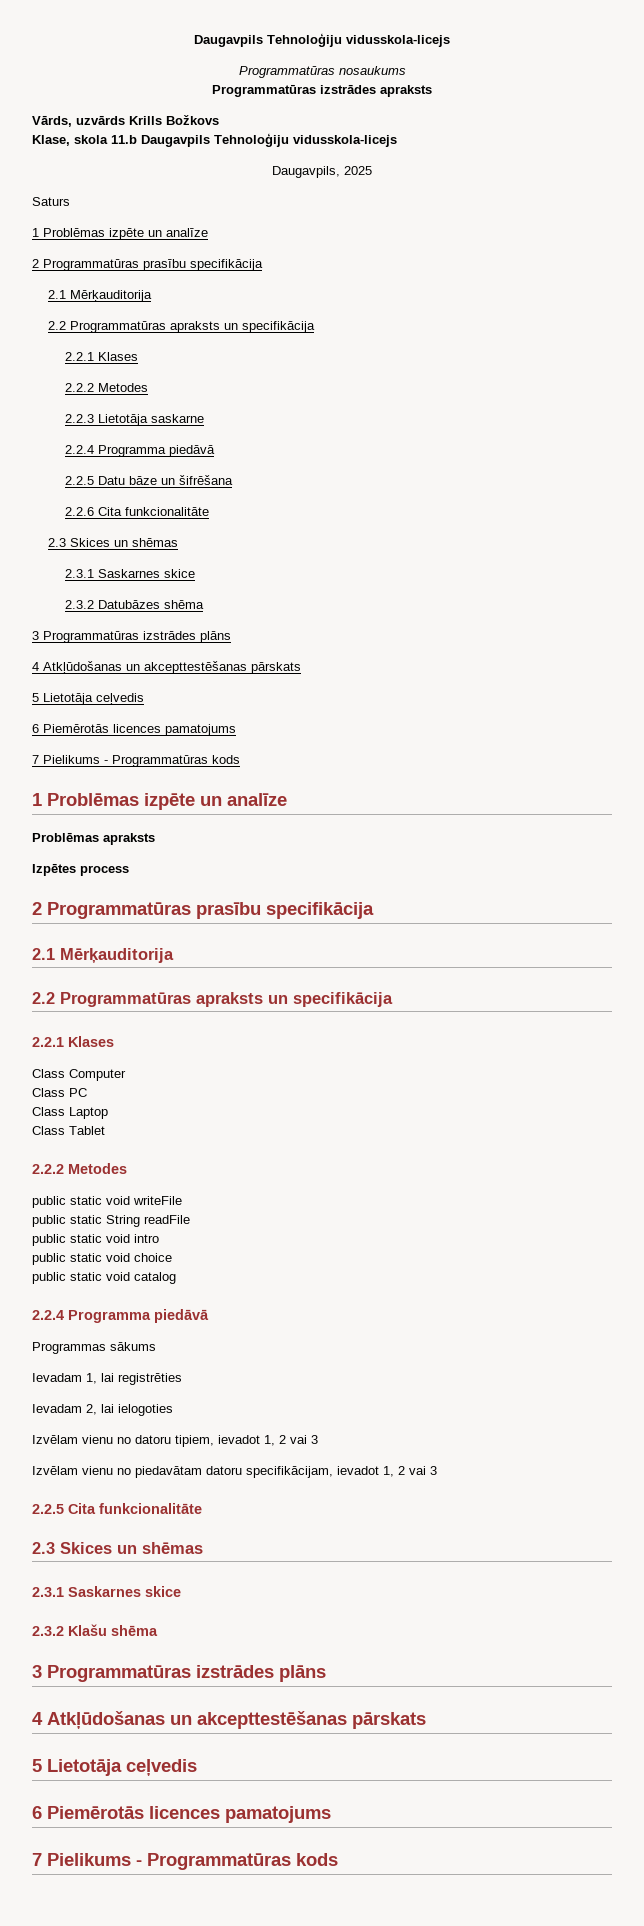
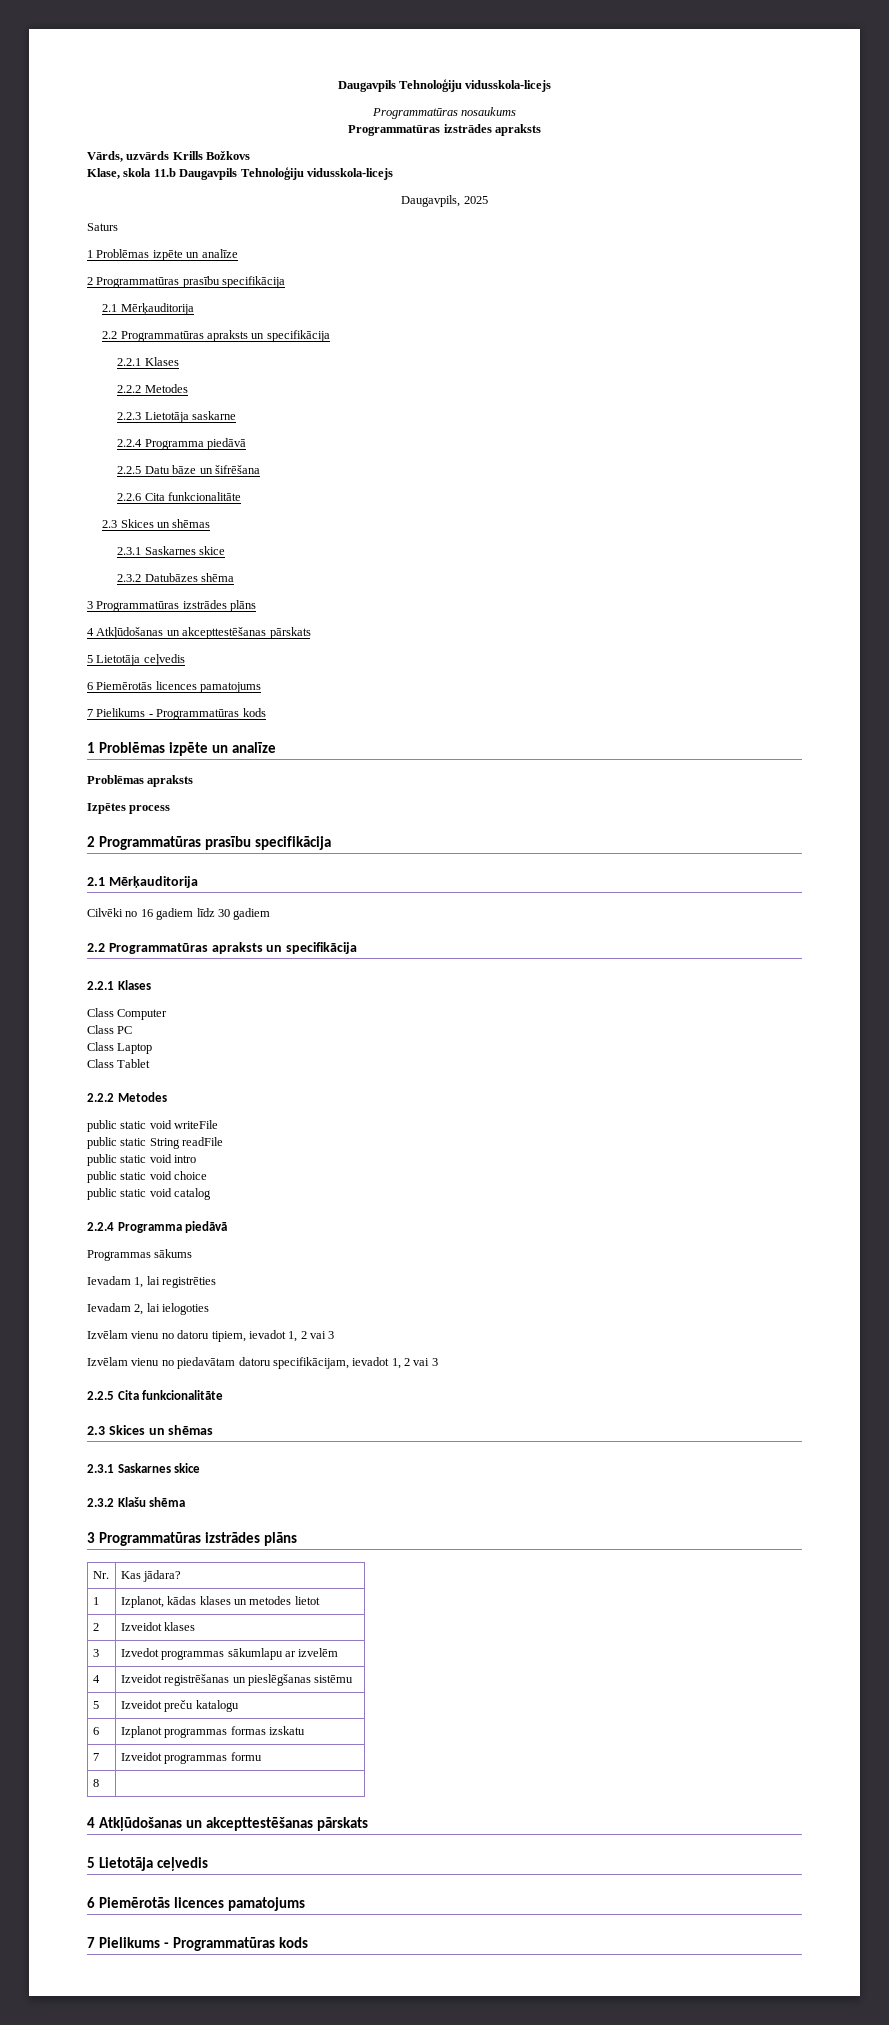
(174, 955) none -> [87,908,271,920] // Cilvēki no 16 gadiem līdz 30 gadiem
(326, 1673) none -> [92,1571,109,1579] [120,1570,182,1582] [92,1597,99,1605] [120,1596,320,1608] [92,1623,99,1631] [120,1622,196,1631] [92,1649,99,1657] [120,1648,339,1660] [92,1675,100,1683] [120,1674,354,1686] [92,1701,99,1709] [120,1700,239,1712] [92,1727,99,1735] [120,1726,306,1738] [92,1753,99,1761] [120,1752,262,1764] [92,1779,99,1787] // Nr. | Kas jādara? // 1 | Izplanot, kādas klases un metodes lietot // 2 | Izveidot klases // 3 | Izvedot programmas sākumlapu ar izvelēm // 4 | Izveidot registrēšanas un pieslēgšanas sistēmu // 5 | Izveidot preču katalogu // 6 | Izplanot programmas formas izskatu // 7 | Izveidot programmas formu // 8 |

